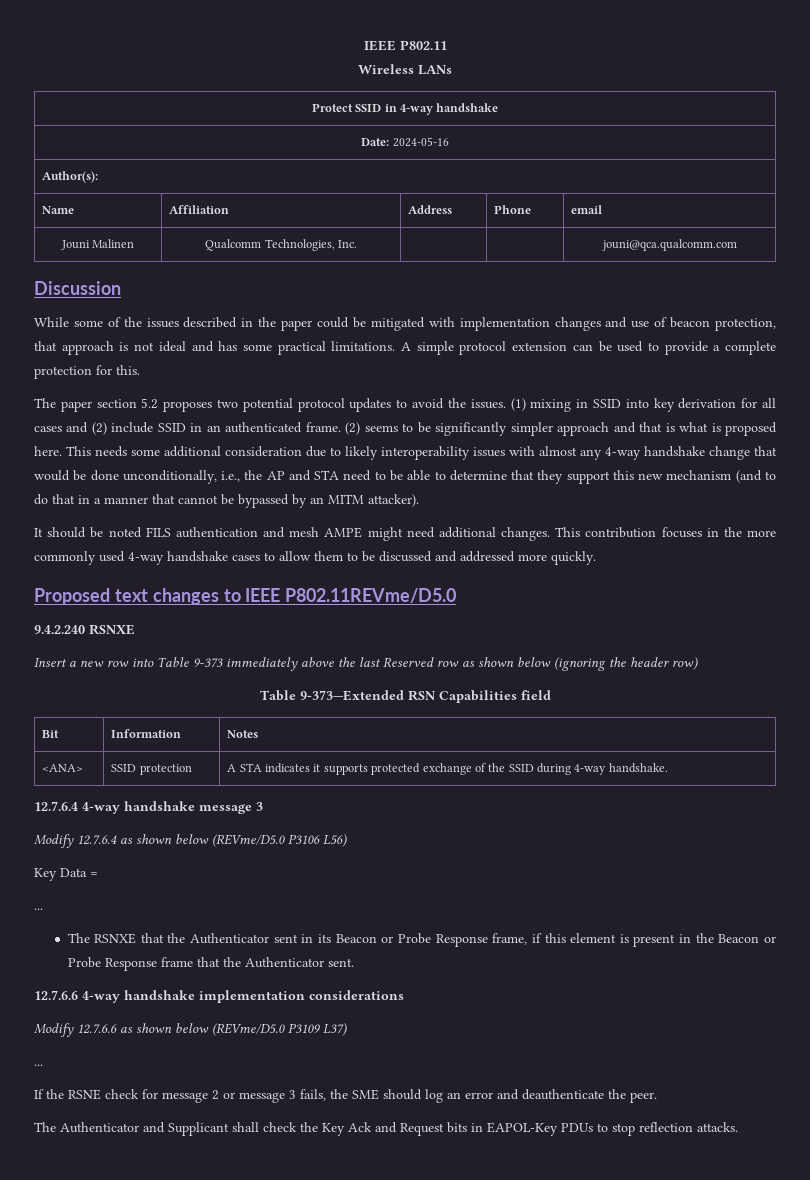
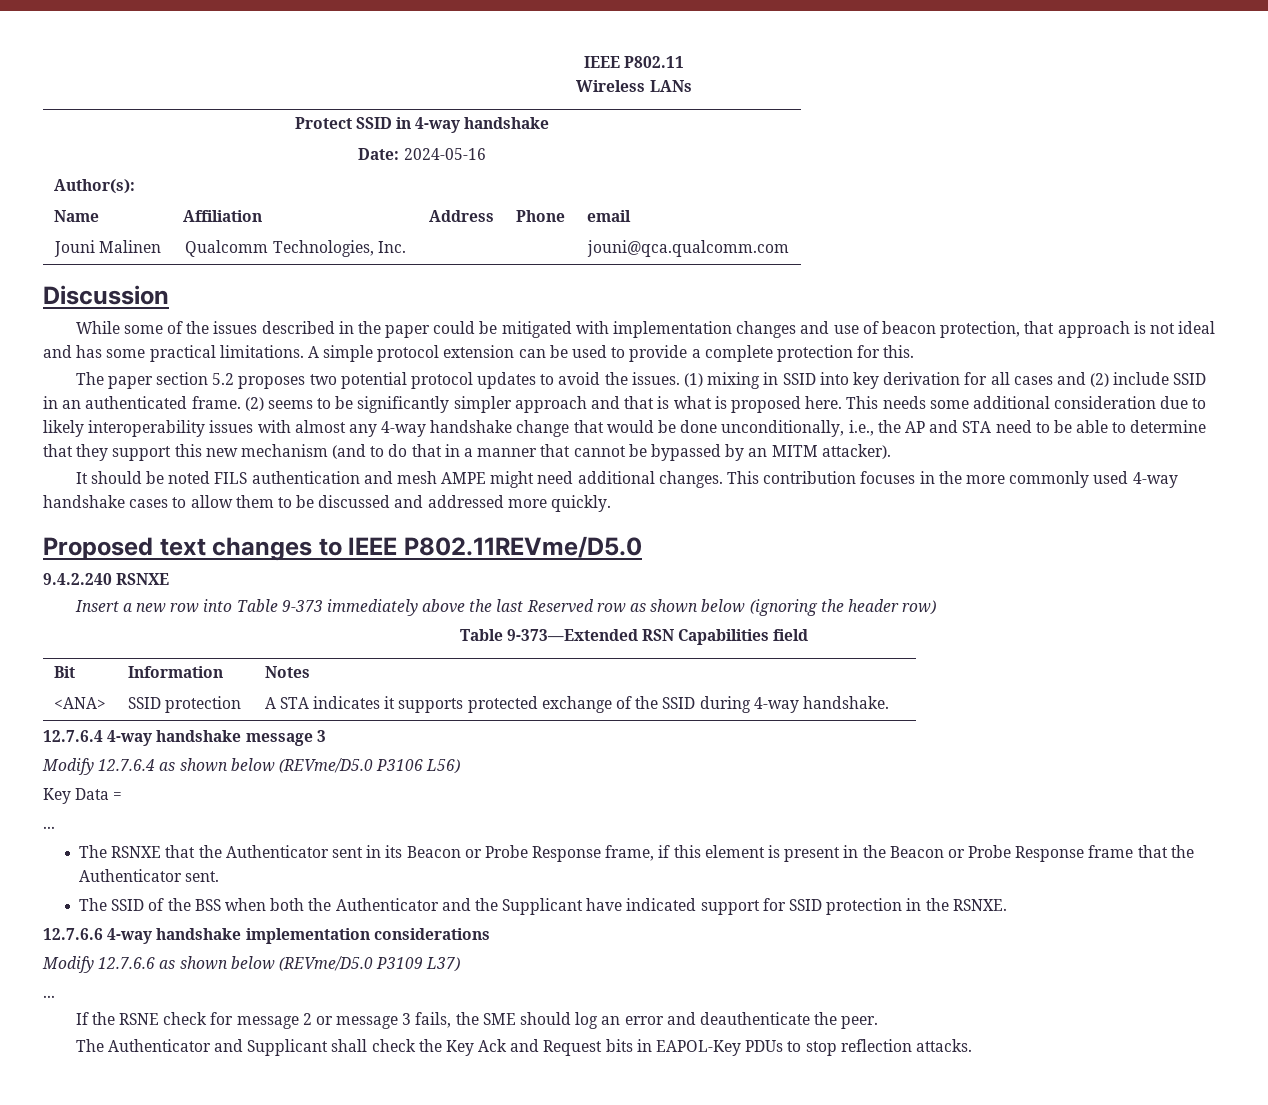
(354, 962) none -> [79,898,1007,915] // The SSID of the BSS when both the Authenticator and the Supplicant have indicated support for SSID protection in the RSNXE.

